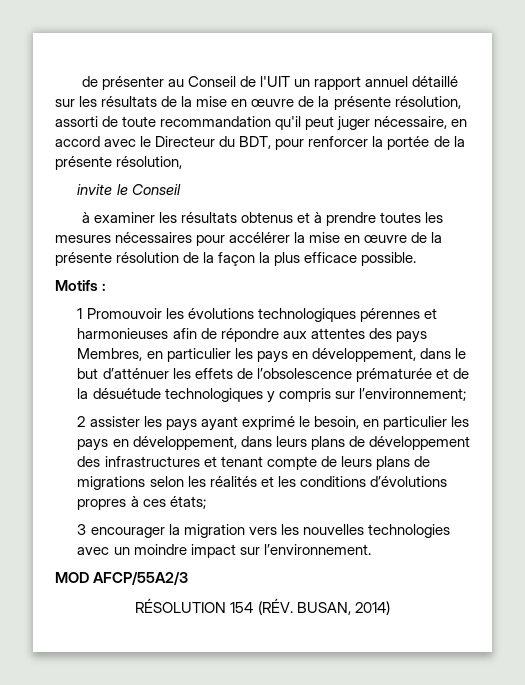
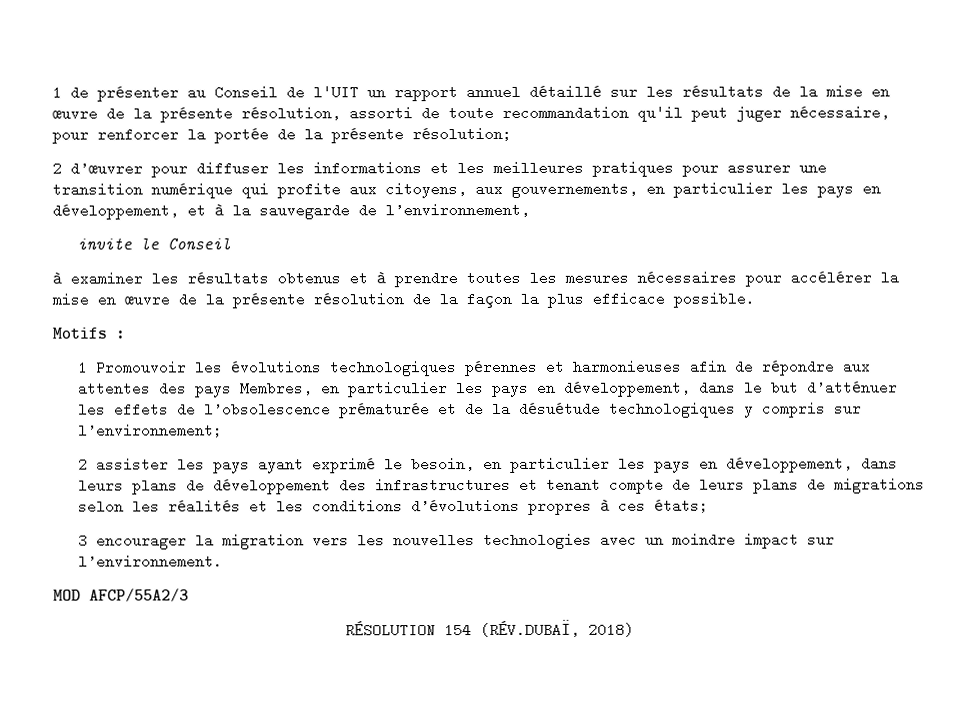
(81, 81) none -> [52,85,62,100] 1
[451,119,468,127] [55,136,272,149] en accord avec le Directeur du BDT, -> (890, 112) none
[116,156,183,169] résolution, -> [412,126,512,142] [52,160,827,178] [52,181,881,199] [52,202,530,220] résolution; // 2 d’œuvrer pour diffuser les informations et les meilleures pratiques pour assurer une transition numérique qui profite aux citoyens, aux gouvernements, en particulier les pays en développement, et à la sauvegarde de l’environnement,
[257,598,390,615] (RÉV. BUSAN, 2014) -> [480,619,634,638] (RÉV.DUBAÏ, 2018)

